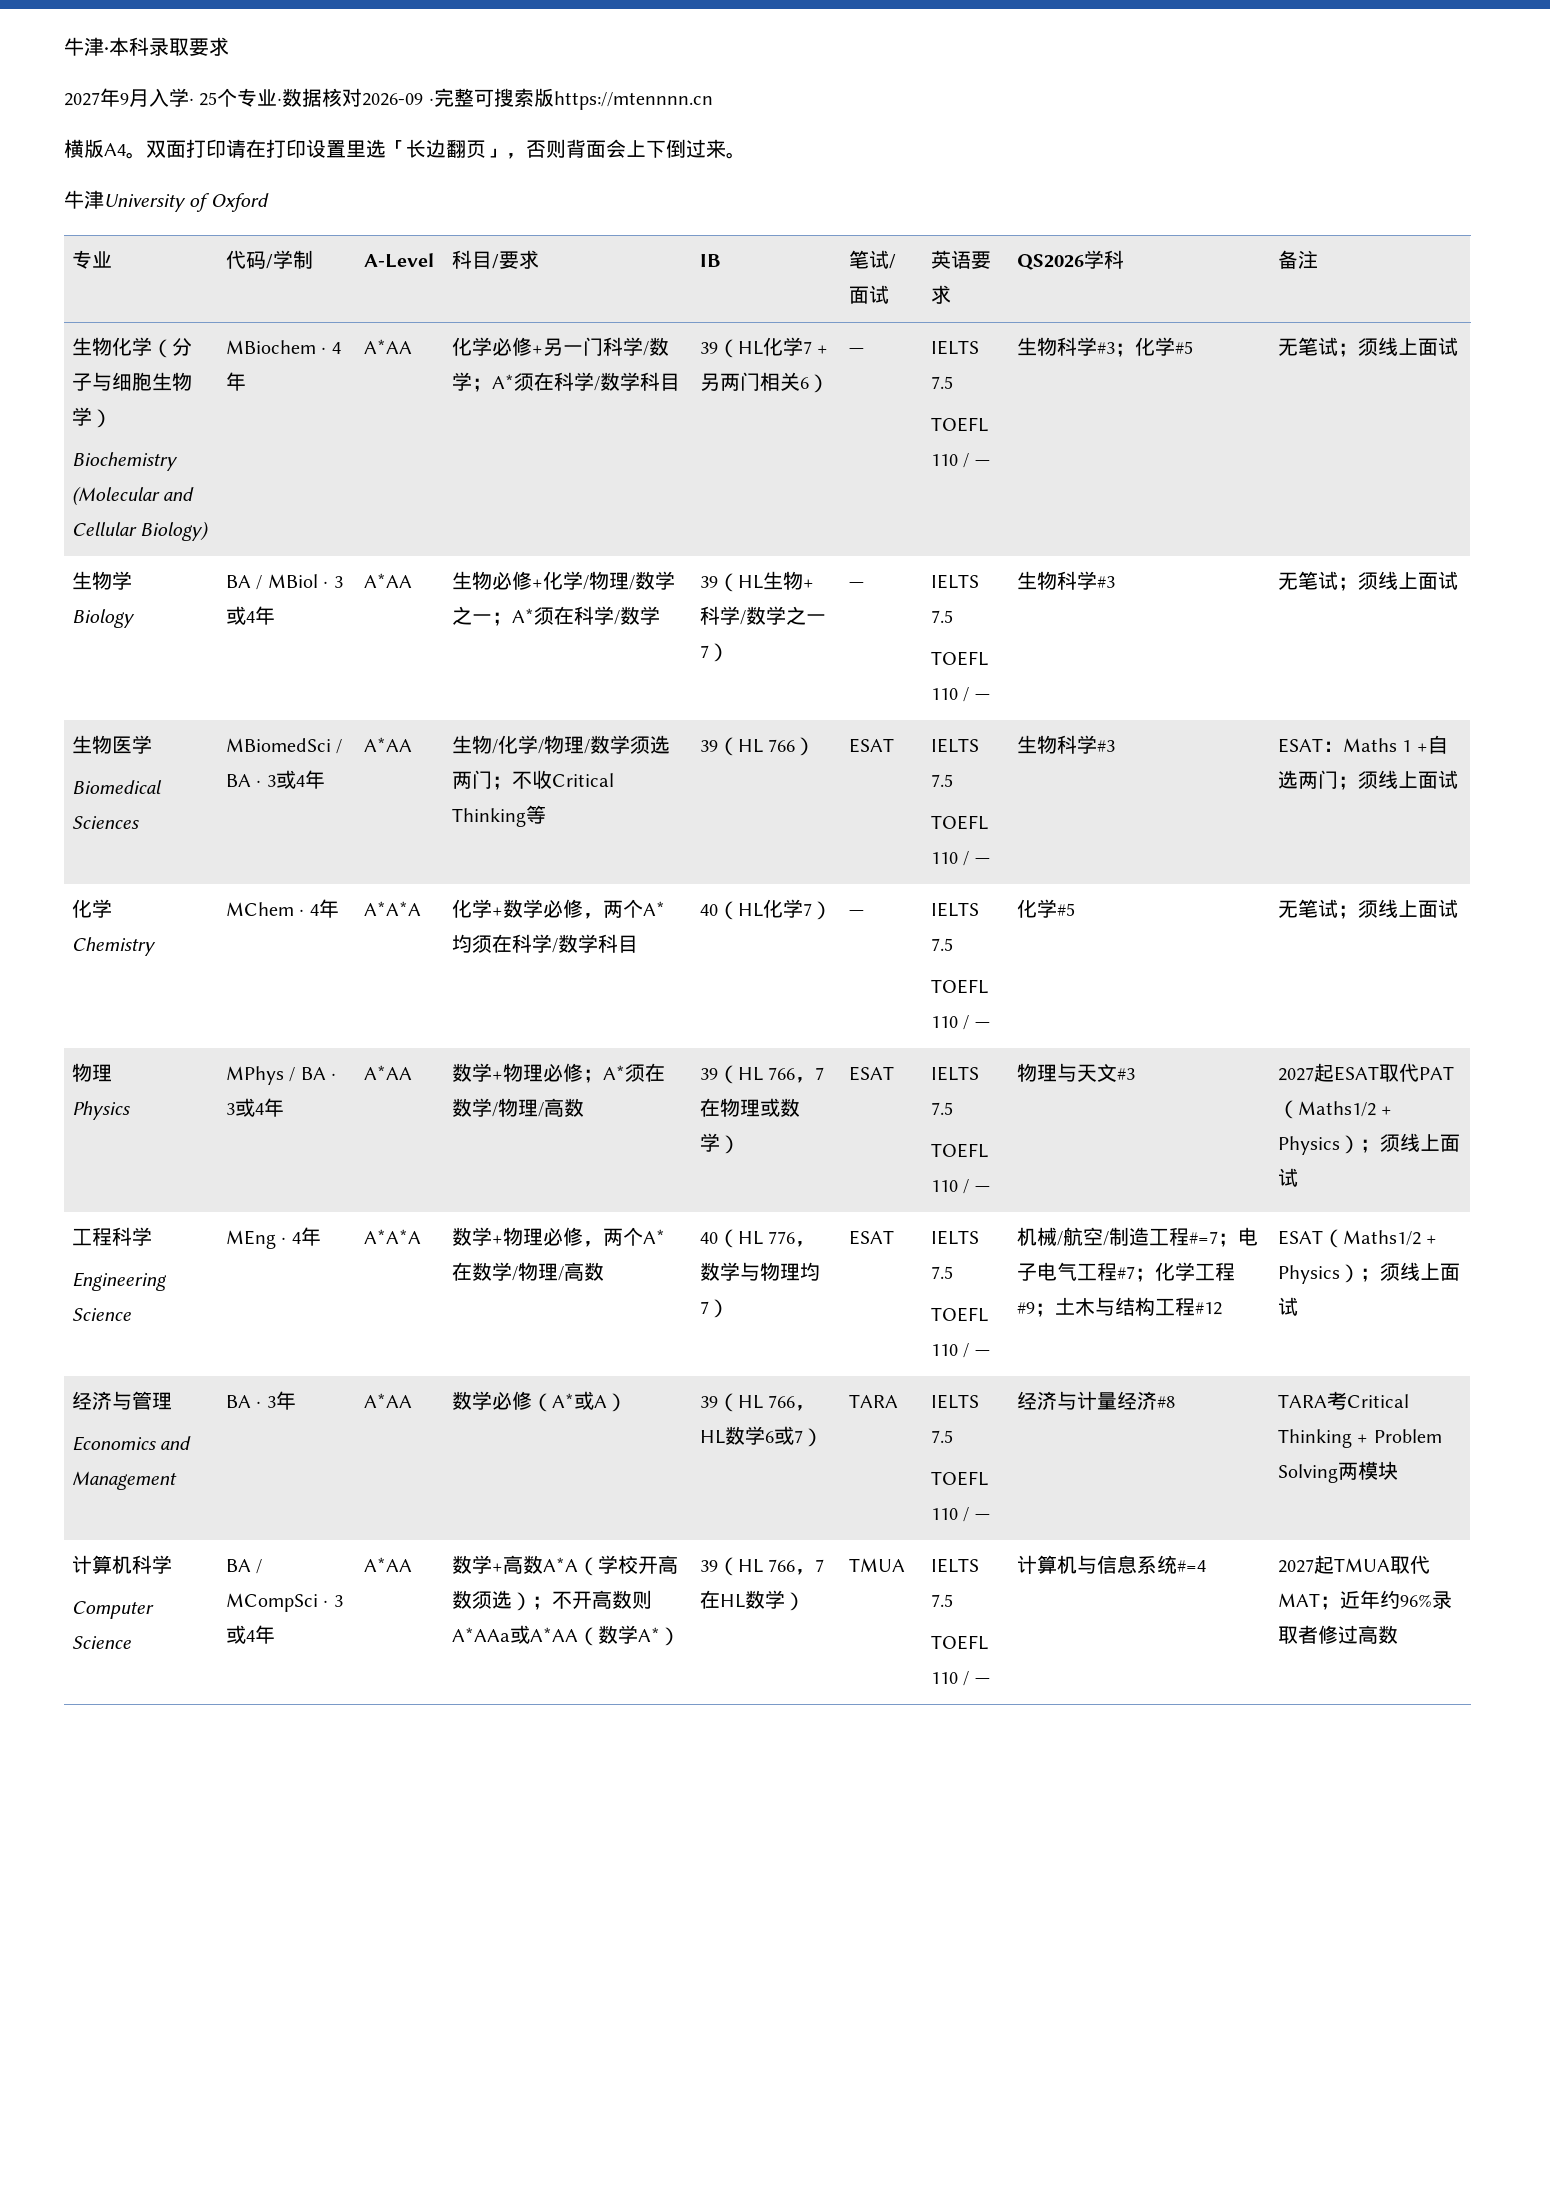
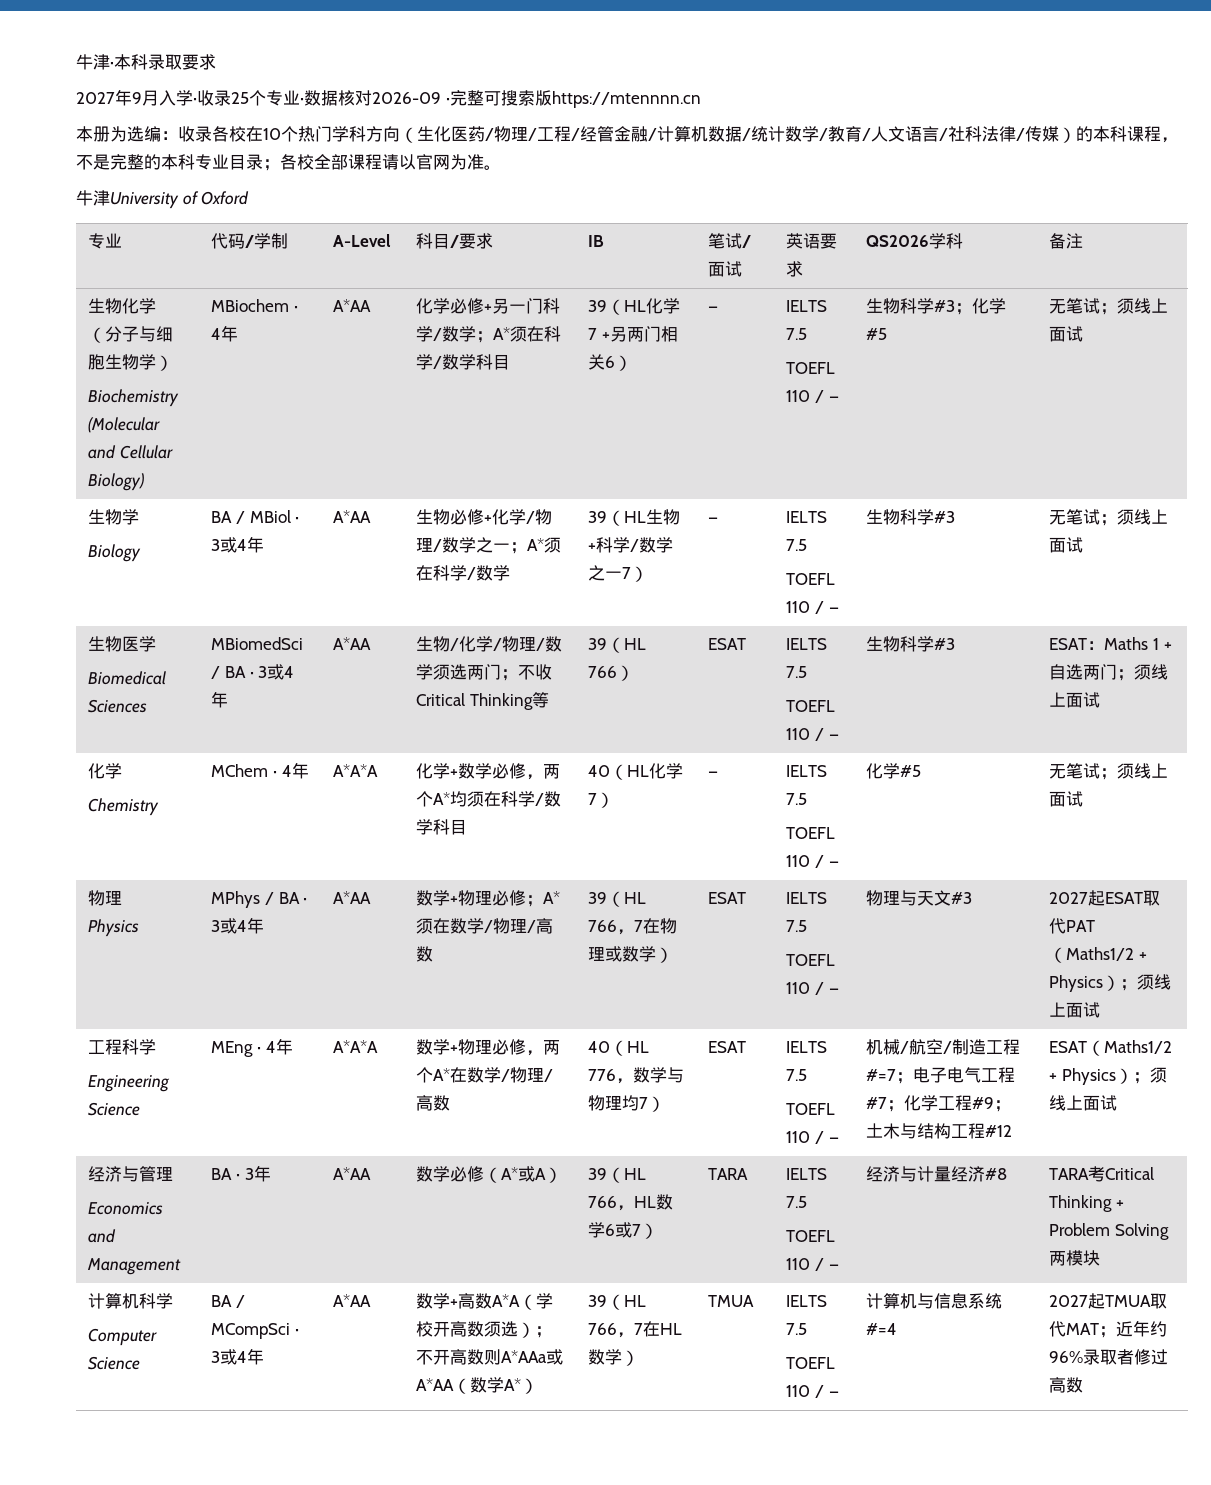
(194, 101) none -> [197,90,231,106] 收录
[64,139,726,159] 横版A4。双面打印请在打印设置里选「长边翻页」，否则背面会上下倒过来 -> [76,126,1178,143] [76,154,484,171] 本册为选编：收录各校在10个热门学科方向（生化医药/物理/工程/经管金融/计算机数据/统计数学/教育/人文语言/社科法律/传媒）的本科课程，不是完整的本科专业目录；各校全部课程请以官网为准

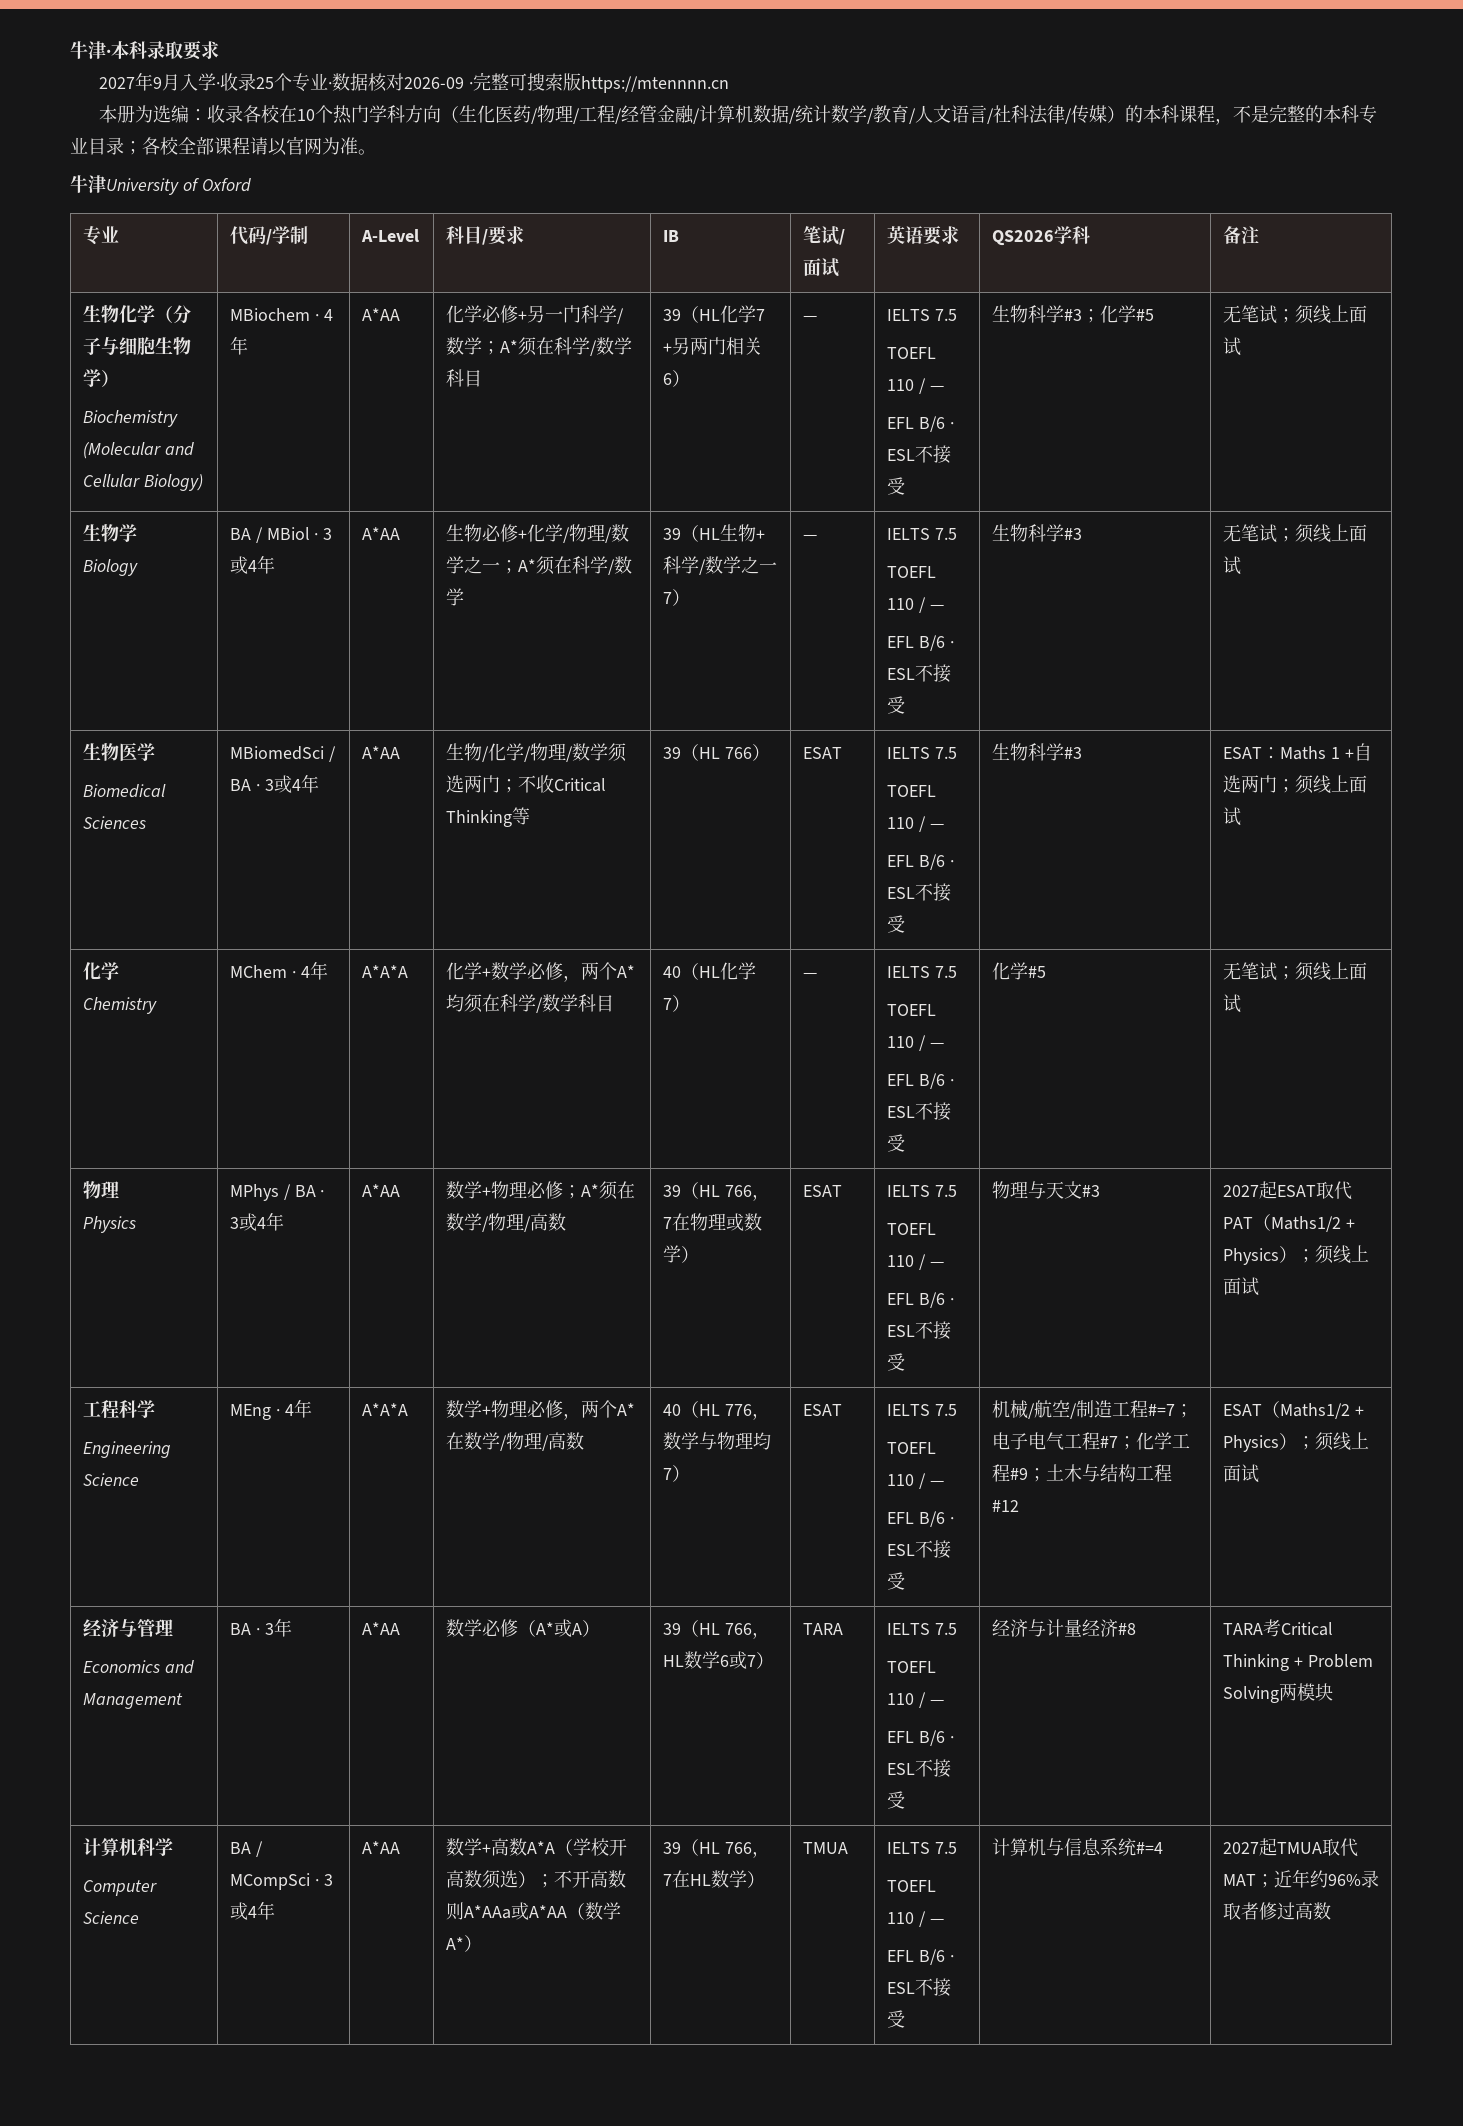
(839, 399) none -> [886,416,954,432] [886,445,951,464] [886,477,905,495] // EFL B/6 · ESL不接受
(839, 610) none -> [886,635,954,651] [886,664,951,683] [886,696,905,714] // EFL B/6 · ESL不接受
(839, 737) none -> [886,854,954,870] [886,883,951,902] [886,915,905,933] // EFL B/6 · ESL不接受
(839, 864) none -> [886,1073,954,1089] [886,1102,951,1121] [886,1134,905,1152] // EFL B/6 · ESL不接受
(839, 991) none -> [886,1292,954,1308] [886,1321,951,1340] [886,1353,905,1371] // EFL B/6 · ESL不接受
(839, 1140) none -> [886,1511,954,1527] [886,1540,951,1559] [886,1572,905,1590] // EFL B/6 · ESL不接受
(839, 1267) none -> [886,1730,954,1746] [886,1759,951,1778] [886,1791,905,1809] // EFL B/6 · ESL不接受
(839, 1394) none -> [886,1949,954,1965] [886,1978,951,1997] [886,2010,905,2028] // EFL B/6 · ESL不接受

